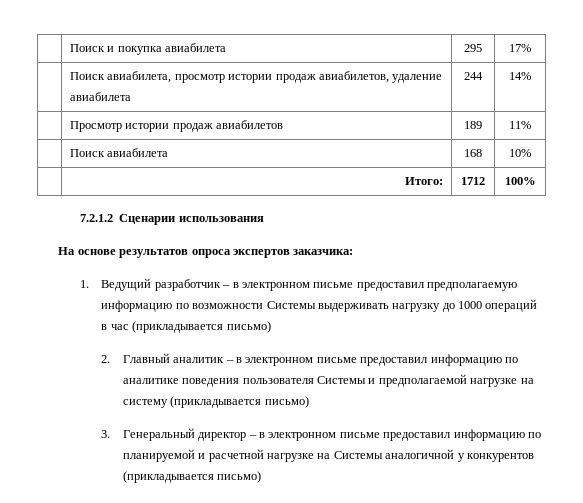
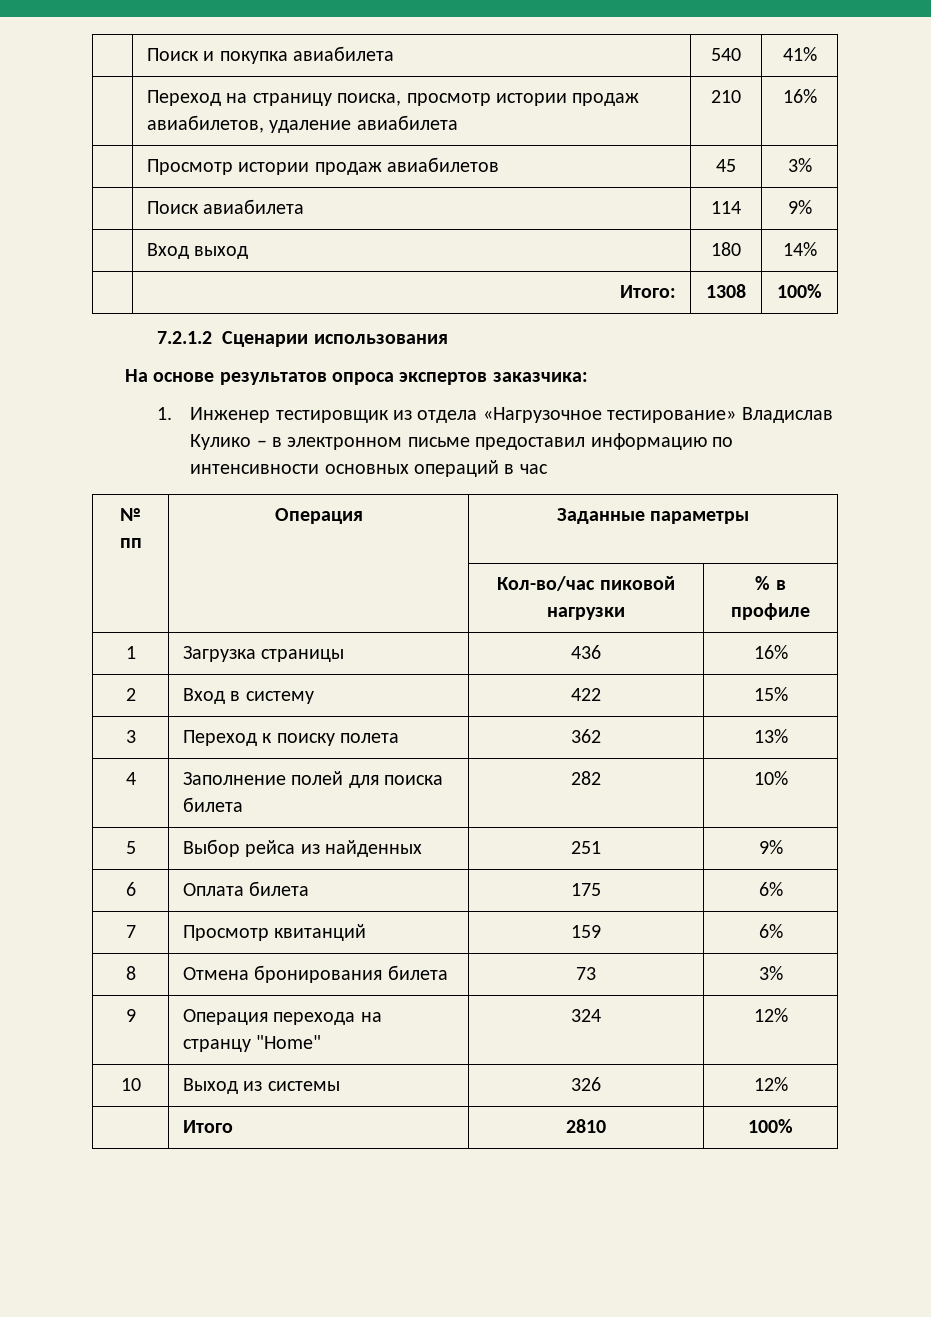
[464,44,482,52] [509,44,531,52] [70,71,172,83] 295 | 17% // | Поиск авиабилета, -> [711,48,741,61] [782,47,817,61] [147,90,402,106] 540 | 41% // | Переход на страницу поиска,
[464,72,483,80] [509,72,531,80] 244 | 14% -> [711,90,741,103] [782,89,817,103] 210 | 16%
[464,121,482,129] [509,121,531,129] 189 | 11% -> [716,159,736,172] [787,158,812,172] 45 | 3%
[464,149,482,157] [509,149,531,157] 168 | 10% -> [711,201,741,214] [787,200,812,214] [147,243,249,259] [711,242,741,256] [782,242,817,256] 114 | 9% // | Вход выход | 180 | 14%
[461,177,485,185] 1712 -> [706,284,746,298] 1308
[101,278,518,291] [101,299,538,312] [101,321,271,333] [101,353,518,366] [122,374,534,387] [122,396,309,408] [101,428,541,441] [122,449,534,462] [122,471,262,483] Ведущий разработчик – в электронном письме предоставил предполагаемую информацию по возможности Системы выдерживать нагрузку до 1000 операций в час (прикладывается письмо) // 2. Главный аналитик – в электронном письме предоставил информацию по аналитике поведения пользователя Системы и предполагаемой нагрузке на систему (прикладывается письмо) // 3. Генеральный директор – в электронном письме предоставил информацию по планируемой и расчетной нагрузке на Системы аналогичной у конкурентов (прикладывается письмо) -> [190,407,833,423] [190,433,733,450] [190,460,548,477] [120,508,141,521] [119,538,142,548] [274,508,363,524] [556,508,750,524] [497,576,675,591] [547,607,625,620] [755,576,786,590] [731,603,810,620] [125,646,136,659] [183,646,345,662] [571,645,601,659] [753,645,788,659] [125,688,136,701] [183,688,314,704] [571,688,601,701] [753,687,788,701] [125,730,136,743] [183,730,400,746] [571,729,601,743] [753,729,788,743] [125,772,136,785] [183,771,444,788] [183,797,244,812] [571,771,601,785] [753,771,788,785] [125,841,136,854] [183,839,423,857] [571,841,601,854] [758,840,783,854] [125,882,136,896] [183,881,310,896] [571,883,601,896] [758,882,783,896] [125,925,136,938] [183,924,367,941] [571,925,601,938] [758,924,783,938] [125,966,136,980] [183,965,448,983] [576,967,596,980] [758,966,783,980] [125,1009,136,1022] [183,1009,382,1025] [183,1035,322,1052] [571,1009,601,1022] [753,1008,788,1022] [120,1078,141,1091] [183,1078,340,1094] [571,1077,601,1091] [753,1077,788,1091] [183,1120,234,1133] [566,1119,606,1133] [748,1119,793,1133] Инженер тестировщик из отдела «Нагрузочное тестирование» Владислав Кулико – в электронном письме предоставил информацию по интенсивности основных операций в час // № пп | Операция | Заданные параметры // | | Кол-во/час пиковой нагрузки | % в профиле // 1 | Загрузка страницы | 436 | 16% // 2 | Вход в систему | 422 | 15% // 3 | Переход к поиску полета | 362 | 13% // 4 | Заполнение полей для поиска билета | 282 | 10% // 5 | Выбор рейса из найденных | 251 | 9% // 6 | Оплата билета | 175 | 6% // 7 | Просмотр квитанций | 159 | 6% // 8 | Отмена бронирования билета | 73 | 3% // 9 | Операция перехода на странцу "Home" | 324 | 12% // 10 | Выход из системы | 326 | 12% // | Итого | 2810 | 100%

